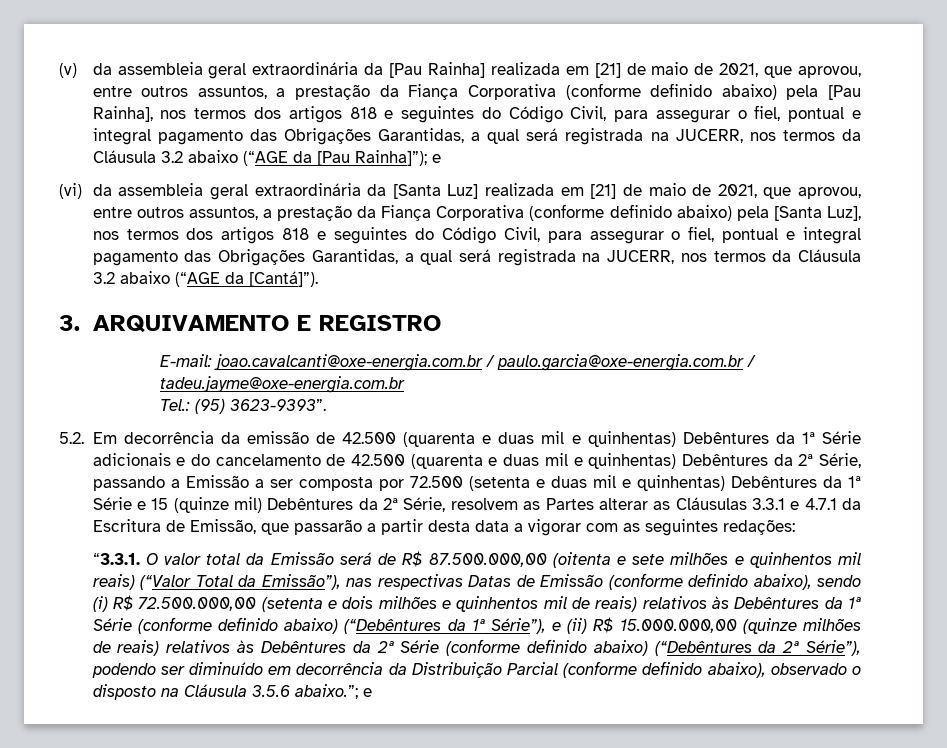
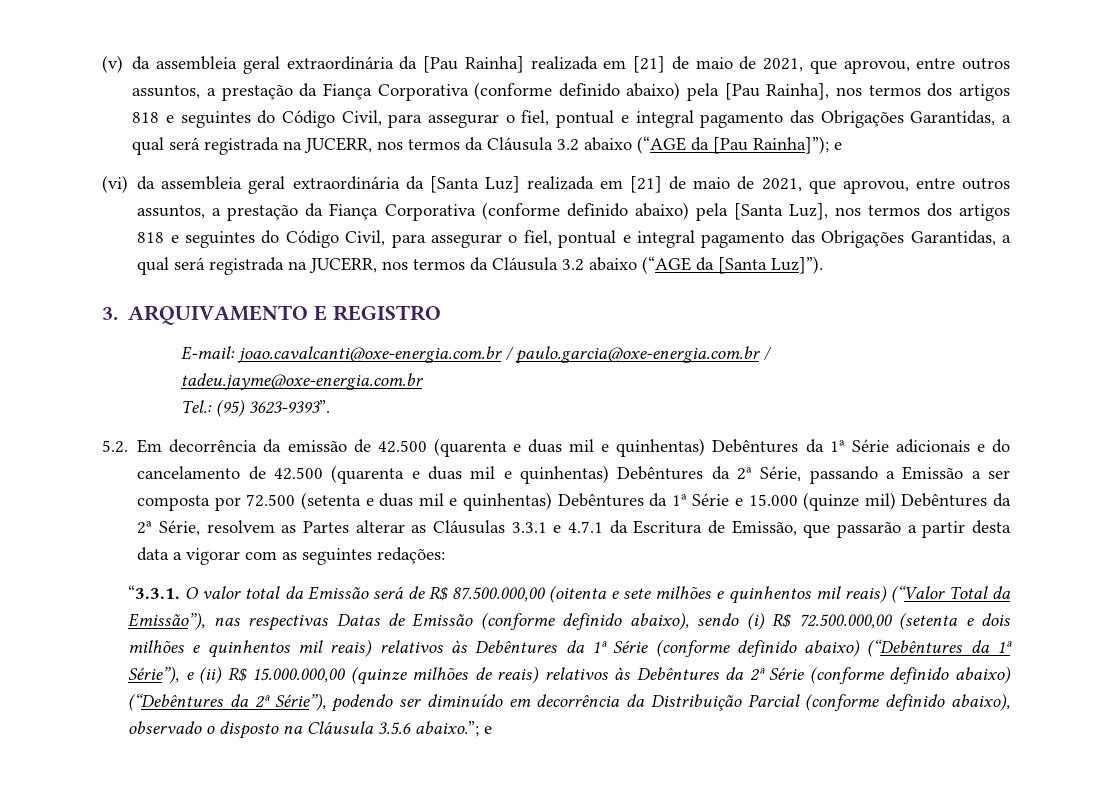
[248,271,318,287] [Cantá]”). -> [718,256,824,274] [Santa Luz]”).
[151,498,169,510] 15 -> [748,494,798,506] 15.000
[571,597,590,609] de -> (324, 646) none

